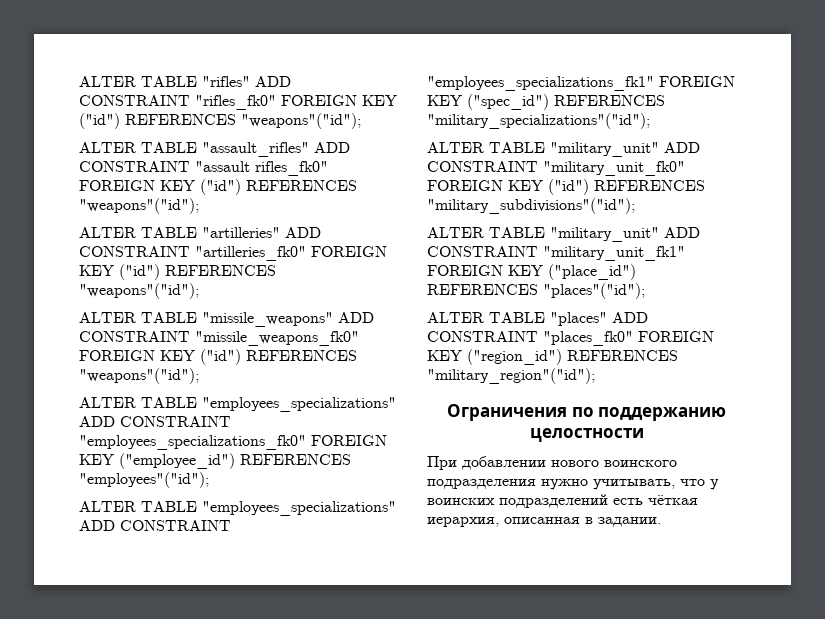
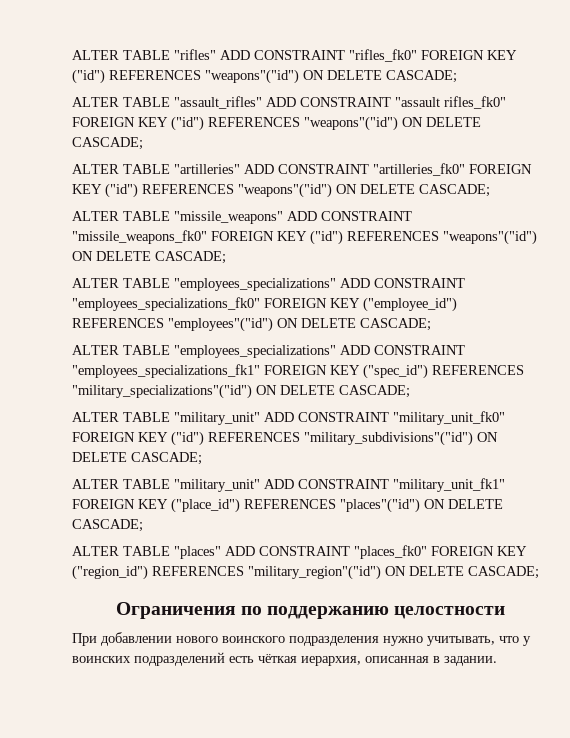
[241,113,361,129] "weapons"("id"); -> [205,69,457,84] "weapons"("id") ON DELETE CASCADE;
[79,198,199,214] "weapons"("id"); -> [304,116,481,131] [72,137,143,150] "weapons"("id") ON DELETE CASCADE;
[79,283,199,299] "weapons"("id"); -> [238,183,490,198] "weapons"("id") ON DELETE CASCADE;
[79,368,199,384] "weapons"("id"); -> [443,230,537,245] [72,251,226,264] "weapons"("id") ON DELETE CASCADE;
[79,472,209,488] "employees"("id"); -> [168,317,431,332] "employees"("id") ON DELETE CASCADE;
[427,113,650,129] "military_specializations"("id"); -> [72,384,410,399] "military_specializations"("id") ON DELETE CASCADE;
[427,198,635,214] "military_subdivisions"("id"); -> [304,431,498,446] [72,452,202,465] "military_subdivisions"("id") ON DELETE CASCADE;
[543,283,645,299] "places"("id"); -> [340,498,503,513] [72,519,143,532] "places"("id") ON DELETE CASCADE;
[427,368,595,384] "military_region"("id"); -> [248,565,539,580] "military_region"("id") ON DELETE CASCADE;

